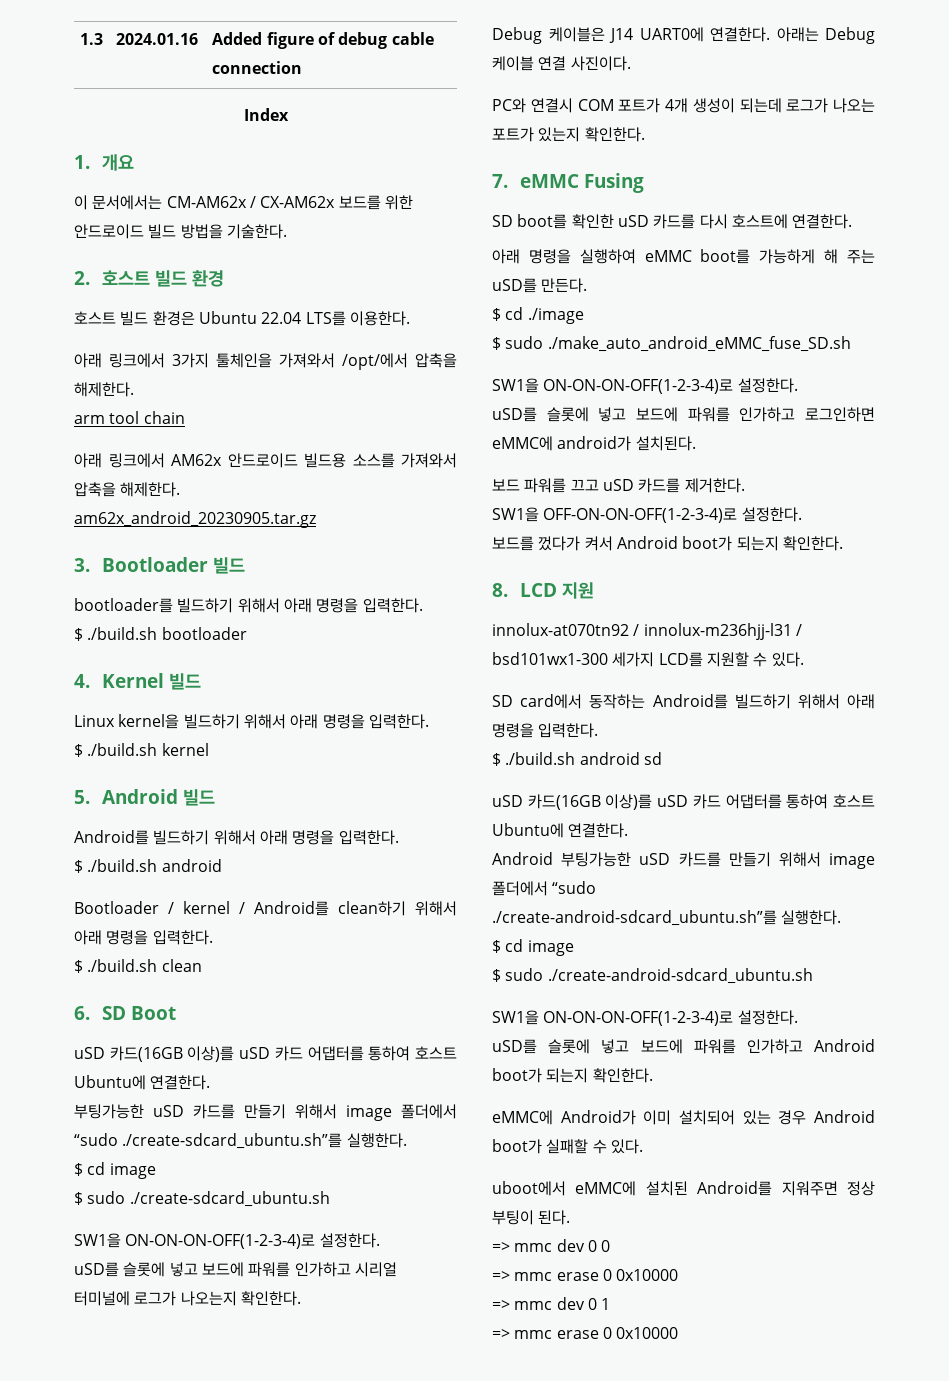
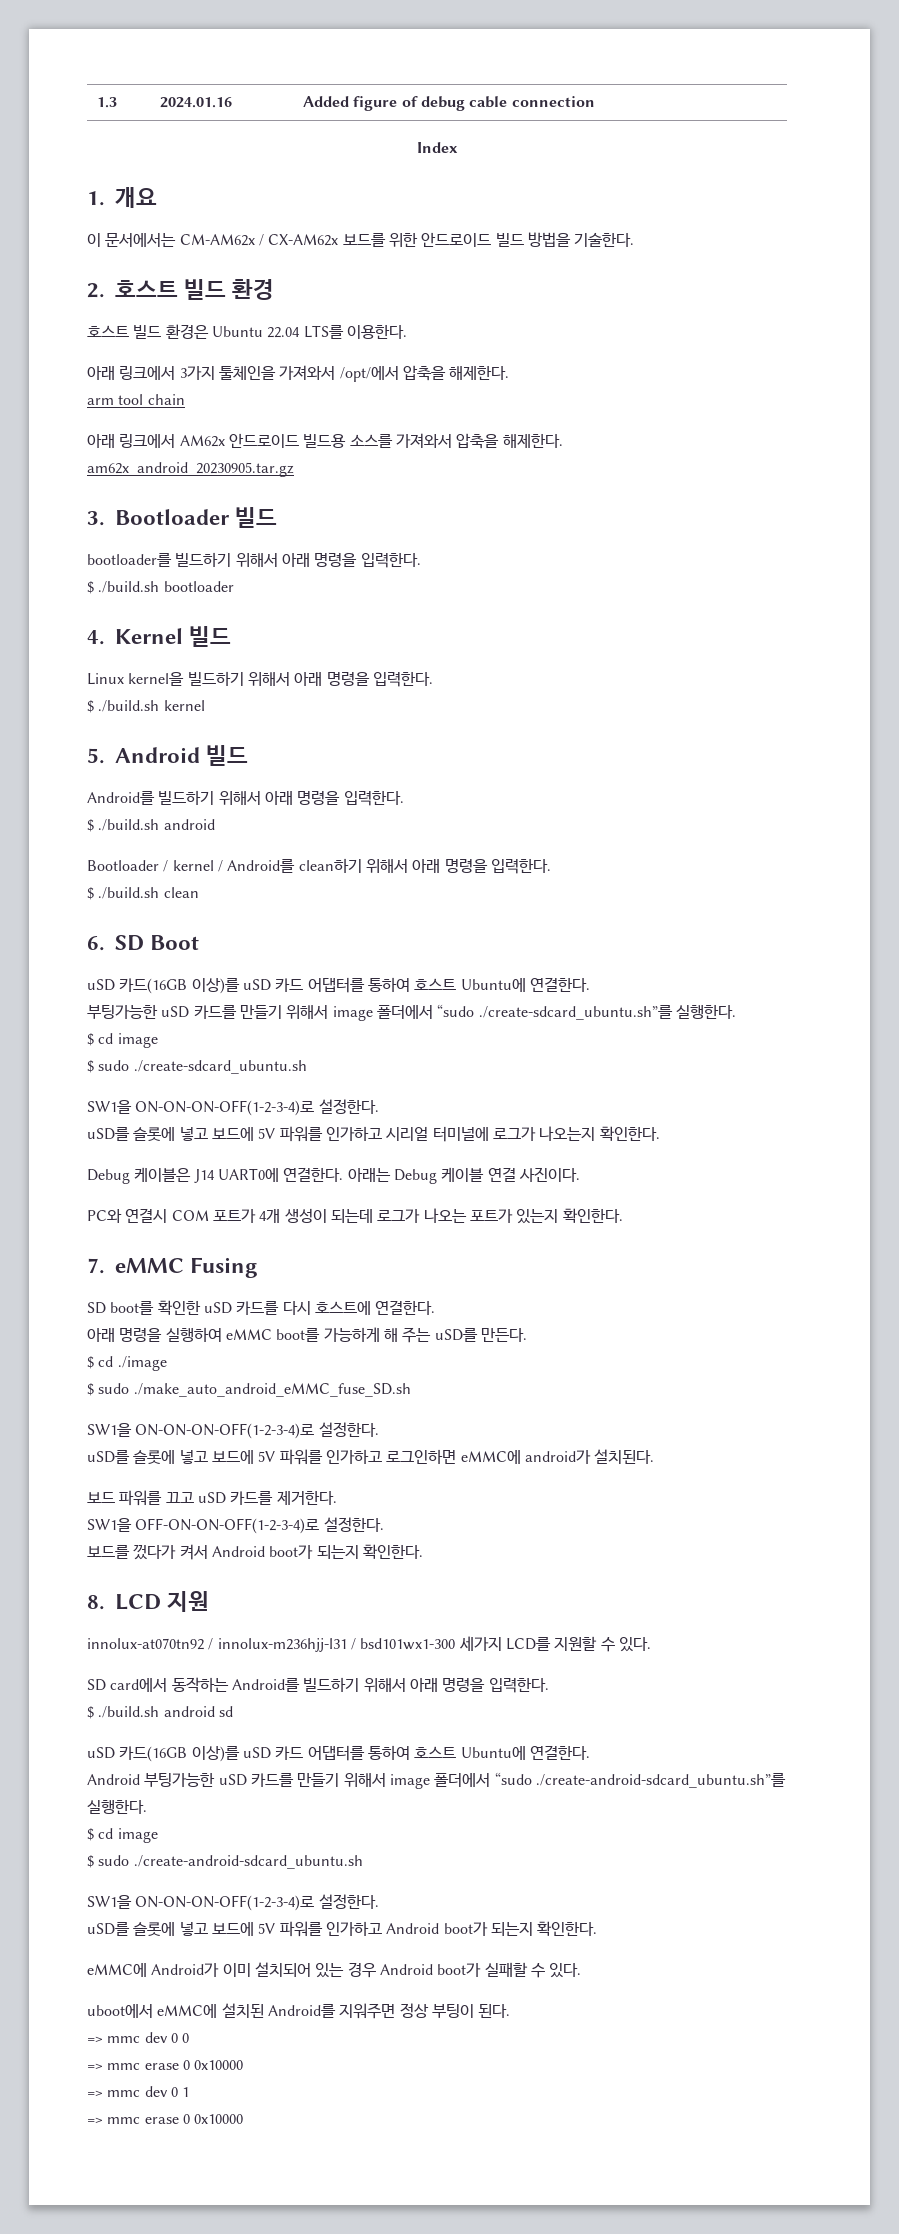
(244, 1269) none -> [258,1128,276,1139] 5V
(678, 414) none -> [258,1451,276,1462] 5V
(683, 1046) none -> [258,1923,276,1934] 5V

